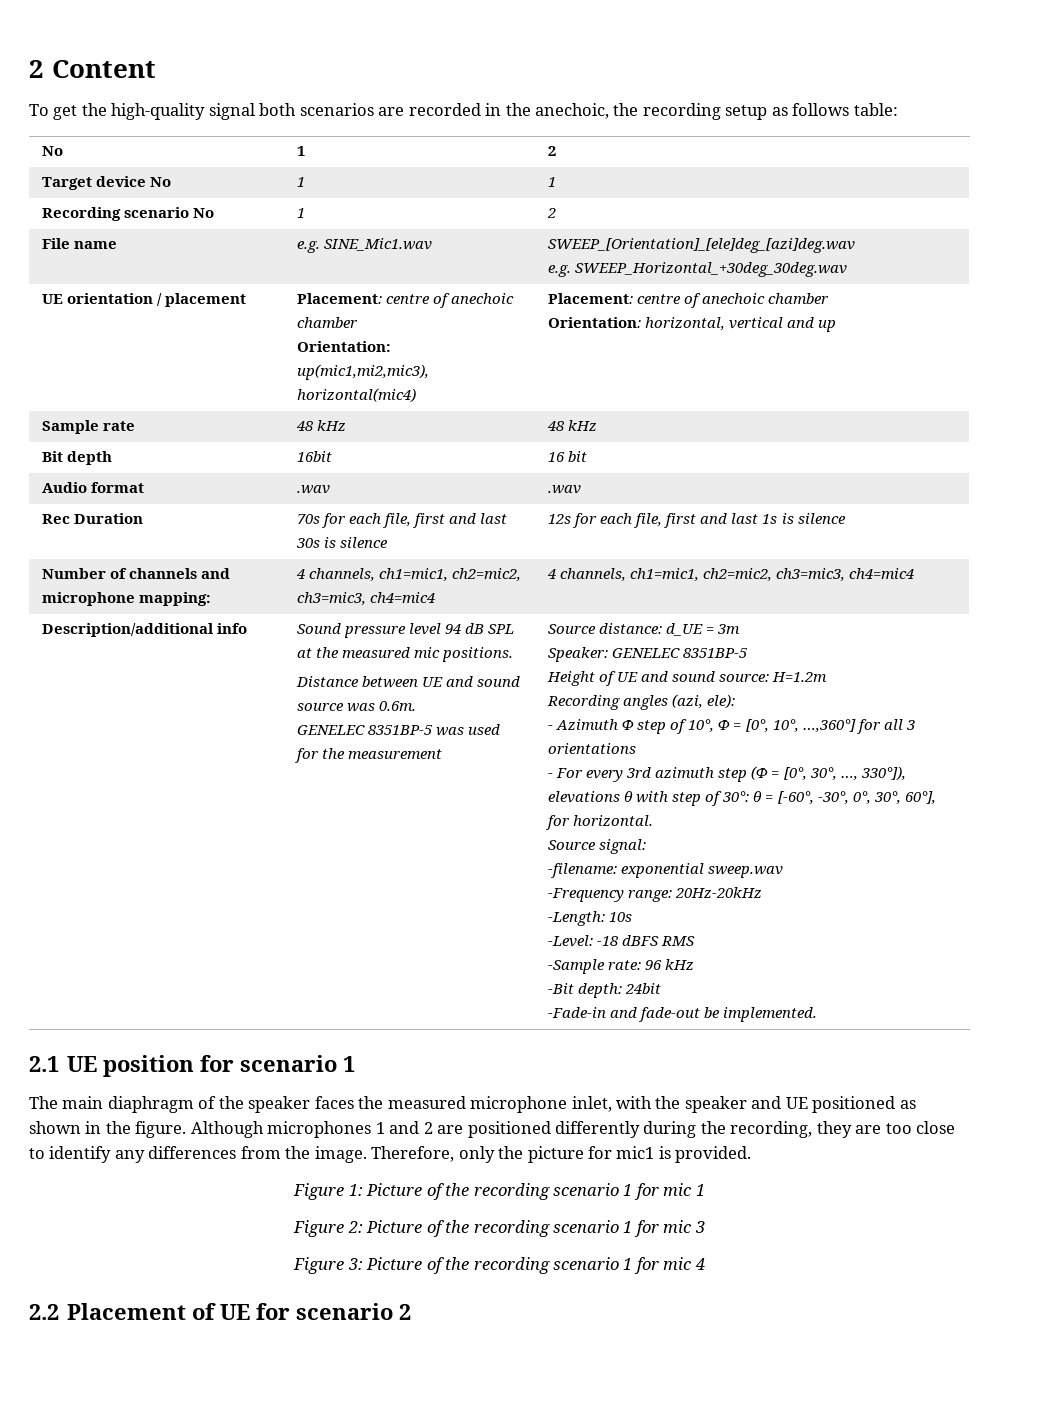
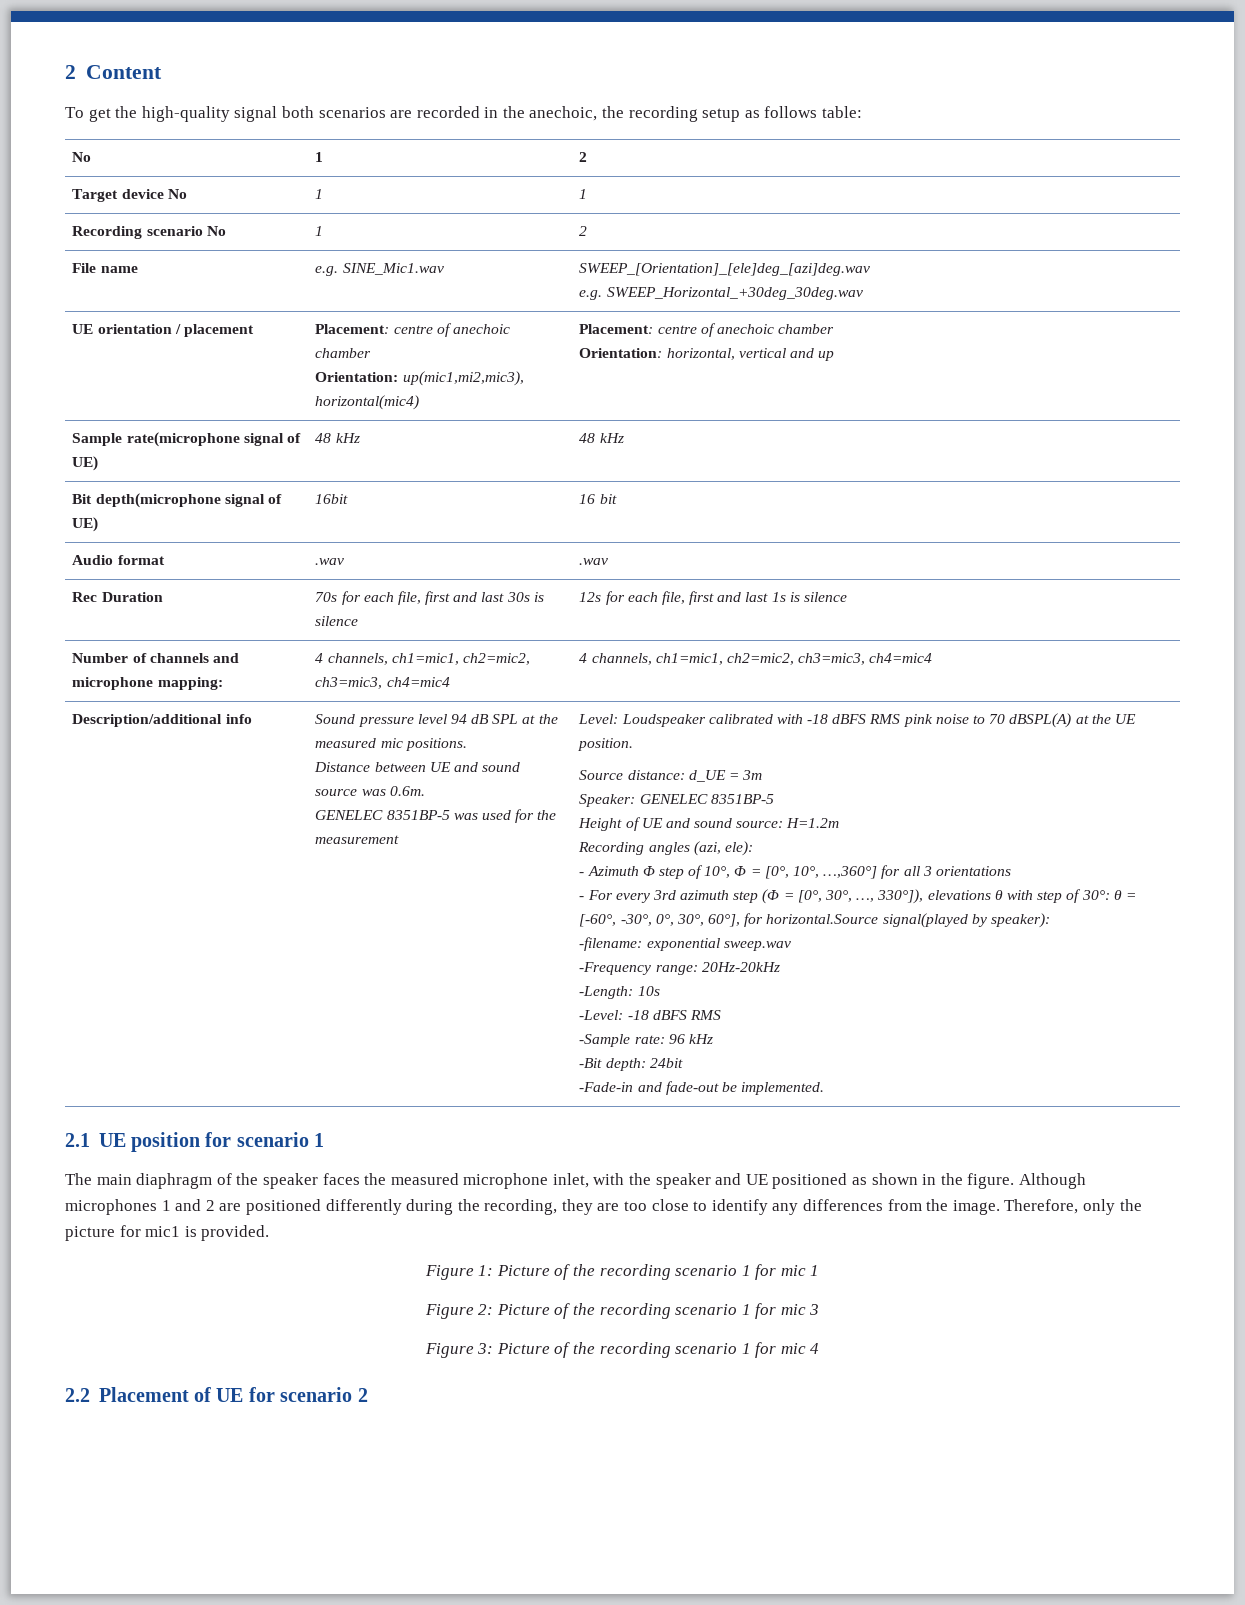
[103,421,136,431] rate -> [126,432,301,447] [72,456,99,471] rate(microphone signal of UE)
[67,451,113,465] depth -> [95,493,282,508] [72,517,99,532] depth(microphone signal of UE)
(443, 754) none -> [578,713,1136,728] [578,738,634,751] Level: Loudspeaker calibrated with -18 dBFS RMS pink noise to 70 dBSPL(A) at the UE position. //
[573,815,654,826] [548,839,647,854] horizontal. // Source signal: -> [766,913,1051,928] horizontal.Source signal(played by speaker):

